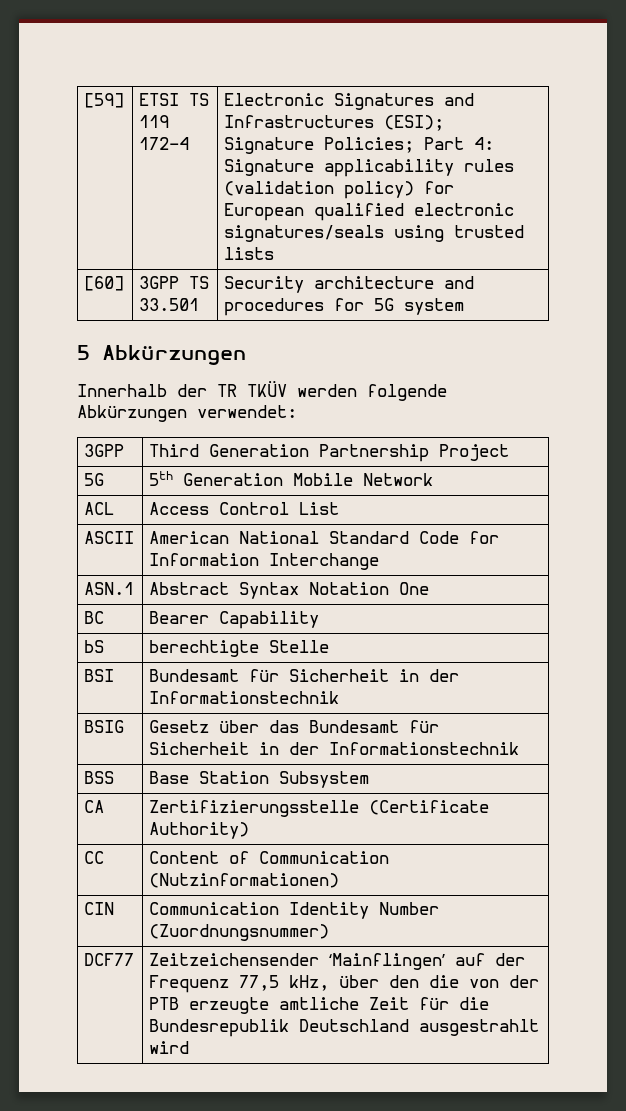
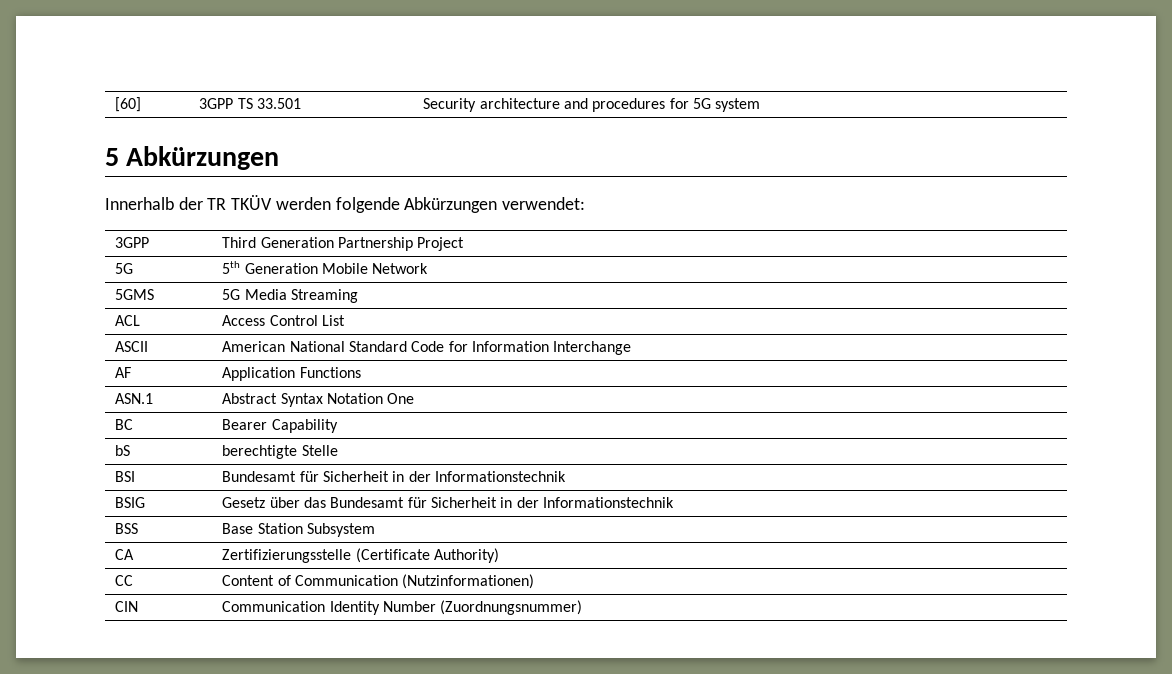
[84,93,125,108] [139,93,210,106] [139,115,170,128] [139,137,190,150] [224,93,475,110] [224,115,445,131] [224,137,495,154] [224,159,515,177] [224,181,455,199] [224,203,515,221] [224,225,525,242] [224,247,275,260] [59] | ETSI TS 119 172-4 | Electronic Signatures and Infrastructures (ESI); Signature Policies; Part 4: Signature applicability rules (validation policy) for European qualified electronic signatures/seals using trusted lists // -> (115, 104) none
(434, 479) none -> [115,289,155,300] [222,289,358,303] // 5GMS | 5G Media Streaming
(380, 561) none -> [115,367,132,378] [222,367,361,381] // AF | Application Functions
[84,953,135,966] [149,953,526,970] [149,975,540,993] [149,997,490,1014] [149,1019,540,1037] [149,1041,190,1054] // DCF77 | Zeitzeichensender ‘Mainflingen’ auf der Frequenz 77,5 kHz, über den die von der PTB erzeugte amtliche Zeit für die Bundesrepublik Deutschland ausgestrahlt wird -> (583, 607) none

